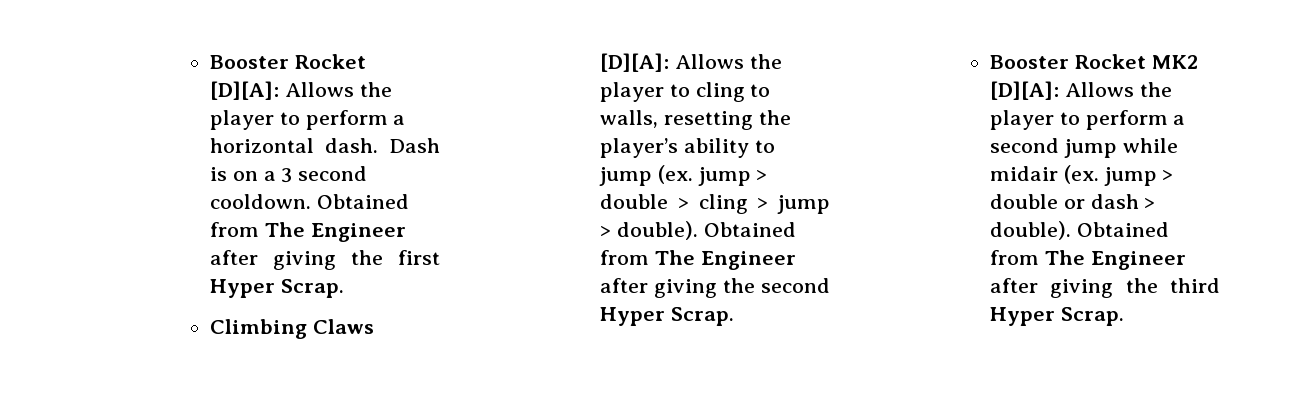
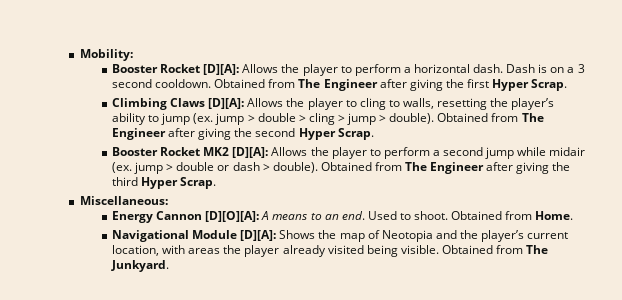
(209, 62) none -> [79,49,133,61] Mobility: //
(1124, 316) none -> [79,196,168,205] [112,211,574,223] [112,230,569,242] [112,245,549,257] [111,260,170,272] // Miscellaneous: // Energy Cannon [D][O][A]: A means to an end. Used to shoot. Obtained from Home. // Navigational Module [D][A]: Shows the map of Neotopia and the player’s current location, with areas the player already visited being visible. Obtained from The Junkyard.

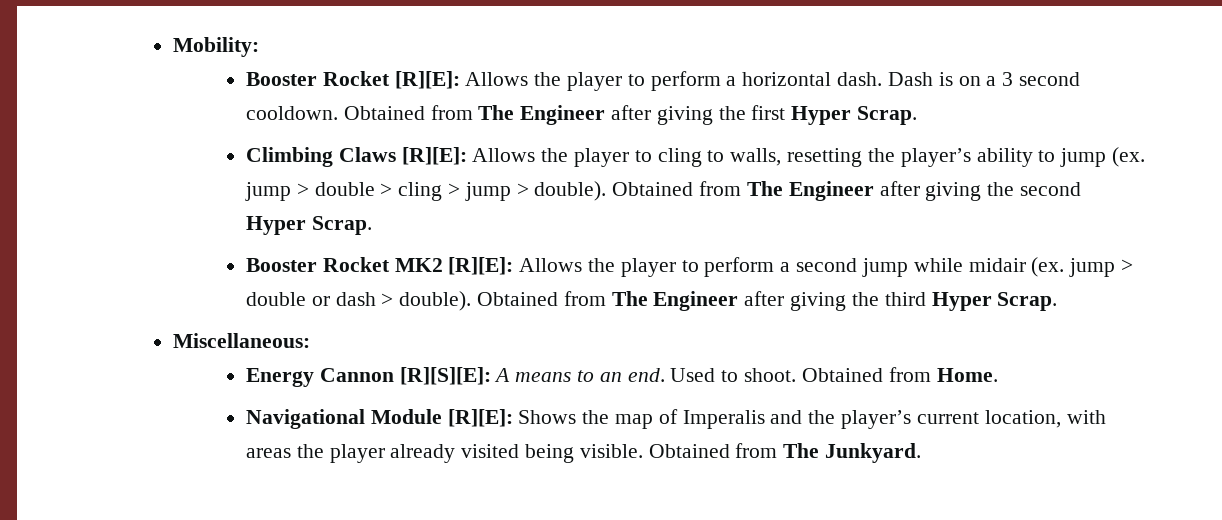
[203,64,240,75] [D][A]: -> [394,71,460,89] [R][E]:
[208,98,245,109] [D][A]: -> [401,147,467,165] [R][E]:
[232,147,269,158] [D][A]: -> [448,257,514,275] [R][E]:
[205,211,260,222] [D][O][A]: -> [399,367,491,385] [R][S][E]:
[240,230,277,241] [D][A]: -> [447,409,513,427] [R][E]:
[381,230,433,242] Neotopia -> [682,410,765,429] Imperalis

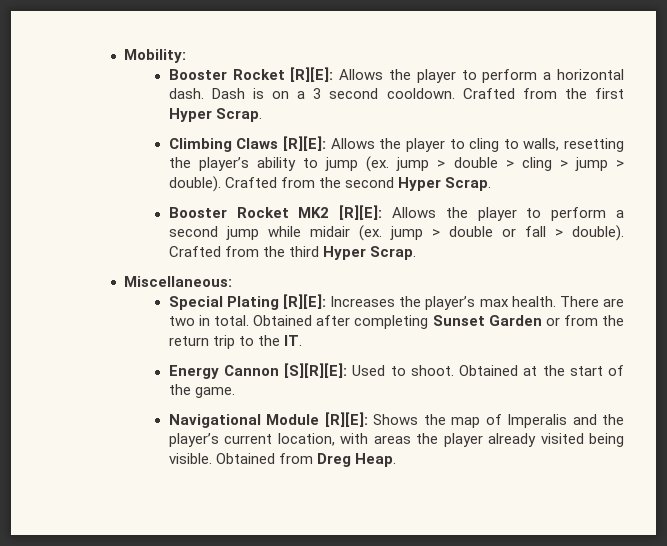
[343,105,713,125] Obtained from The Engineer after giving -> [462,88,557,99] Crafted from
[612,181,982,201] Obtained from The Engineer after giving -> [224,177,315,188] Crafted from
[335,291,847,311] dash > double). Obtained from The Engineer after giving -> [524,225,624,241] [168,246,259,257] fall > double). Crafted from
[246,367,998,387] Energy Cannon [R][S][E]: A means to an end. Used to shoot. Obtained from Home. -> [168,294,625,310] [168,315,624,329] [168,335,302,349] [168,363,624,379] [168,384,235,398] Special Plating [R][E]: Increases the player’s max health. There are two in total. Obtained after completing Sunset Garden or from the return trip to the IT. // Energy Cannon [S][R][E]: Used to shoot. Obtained at the start of the game.
[783,443,922,463] The Junkyard. -> [316,453,396,467] Dreg Heap.

